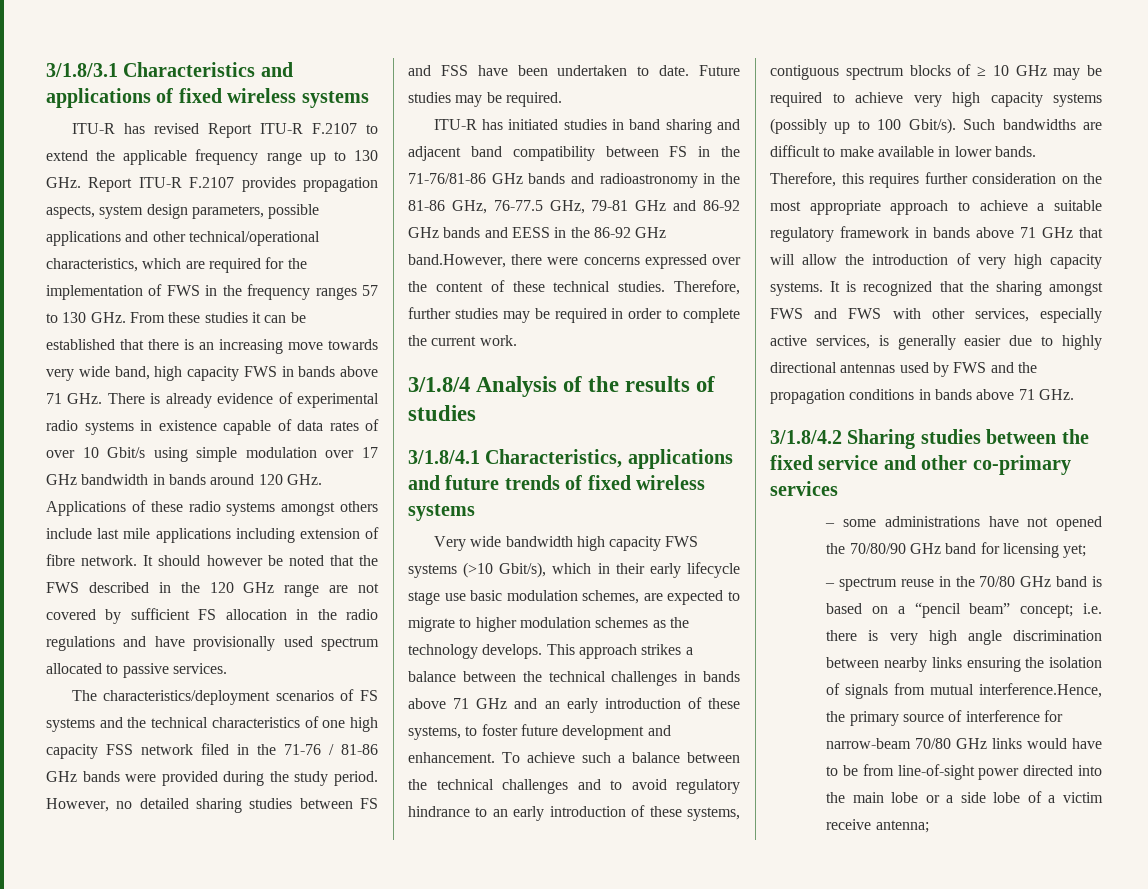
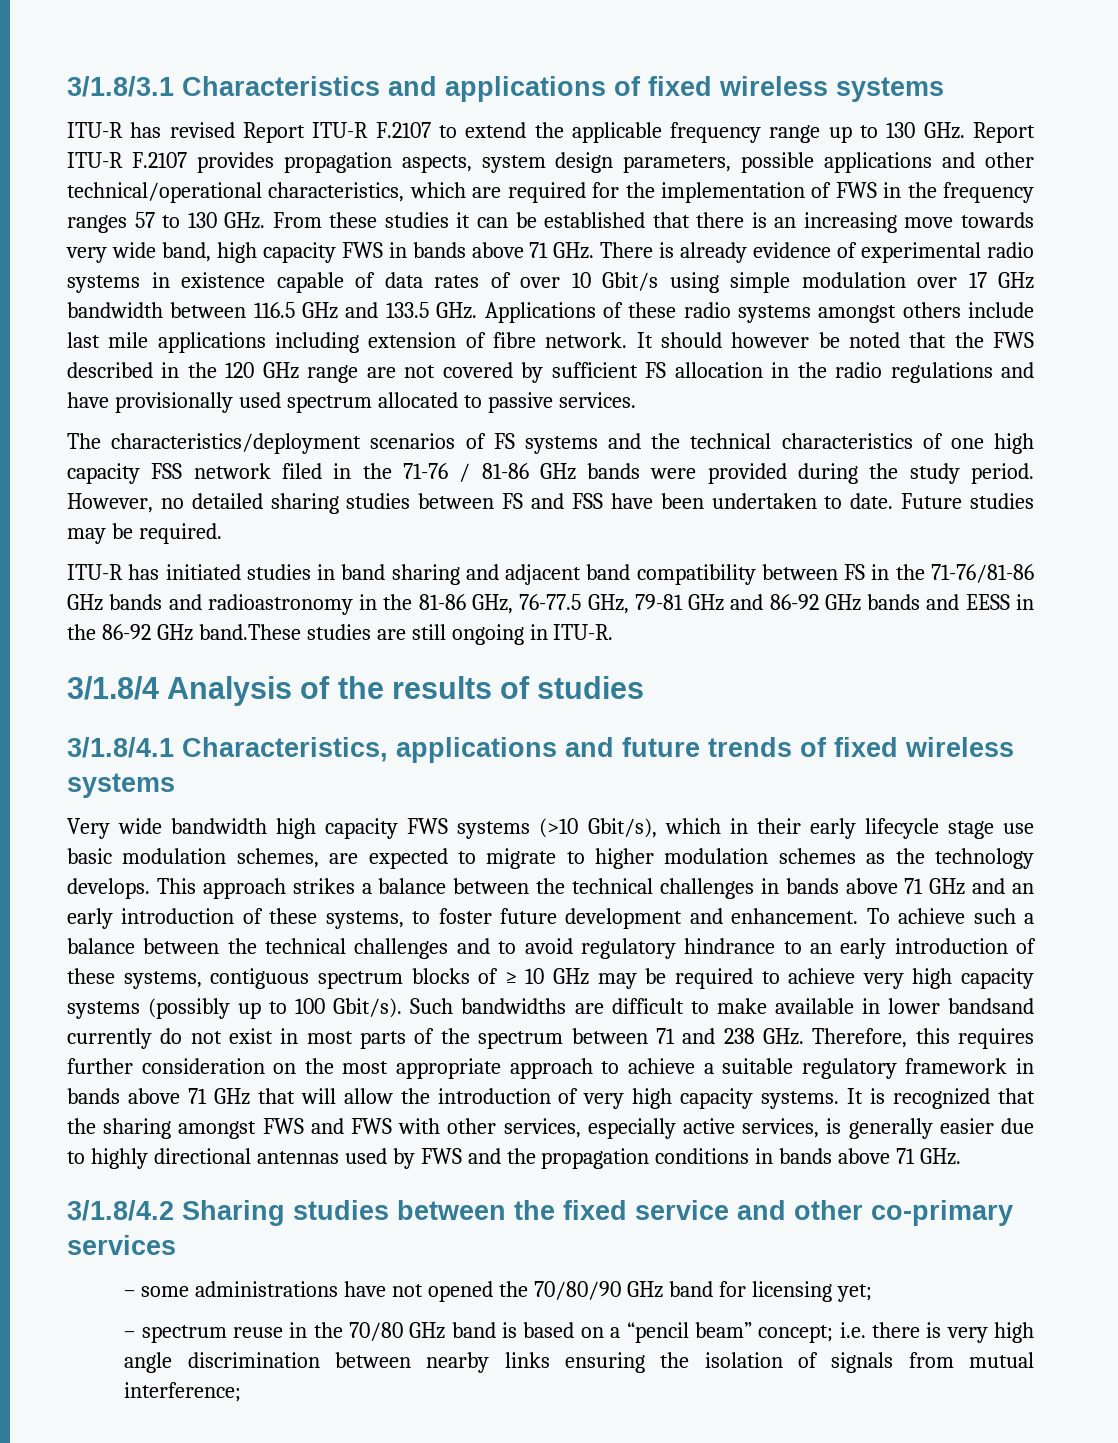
[152,474,283,485] in bands around 120 -> [170,302,429,319] between 116.5 GHz and 133.5
[408,254,741,269] [408,280,740,295] [408,307,740,323] [408,335,517,346] band.However, there were concerns expressed over the content of these technical studies. Therefore, further studies may be required in order to complete the current work. -> [198,624,614,645] band.These studies are still ongoing in ITU-R.
[994,146,1036,157] bands. -> [948,998,1035,1014] [67,1028,804,1049] bandsand currently do not exist in most parts of the spectrum between 71 and 238 GHz.
[979,683,1102,698] [826,710,1063,726] [826,738,1102,749] [826,764,1102,780] [826,791,1103,803] [826,819,929,833] interference.Hence, the primary source of interference for narrow-beam 70/80 GHz links would have to be from line-of-sight power directed into the main lobe or a side lobe of a victim receive antenna; -> [124,1382,242,1402] interference;

